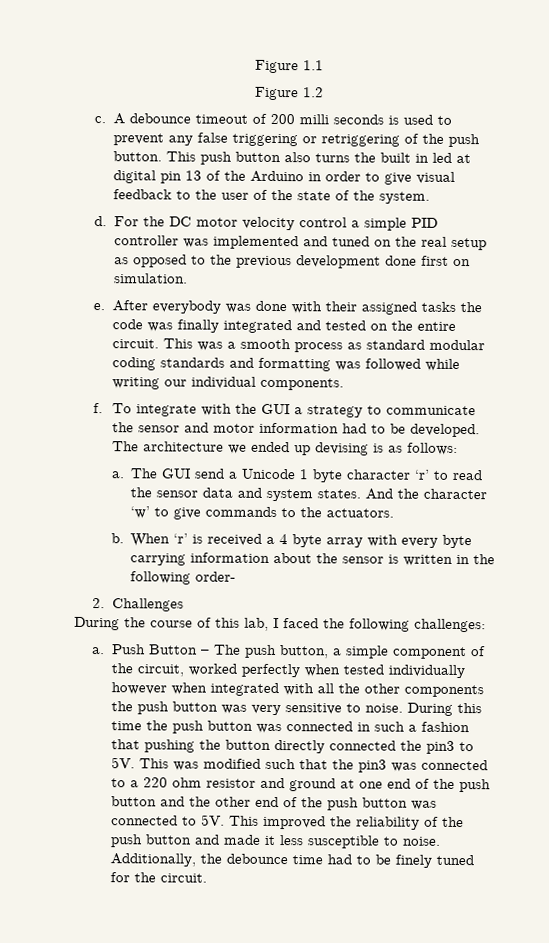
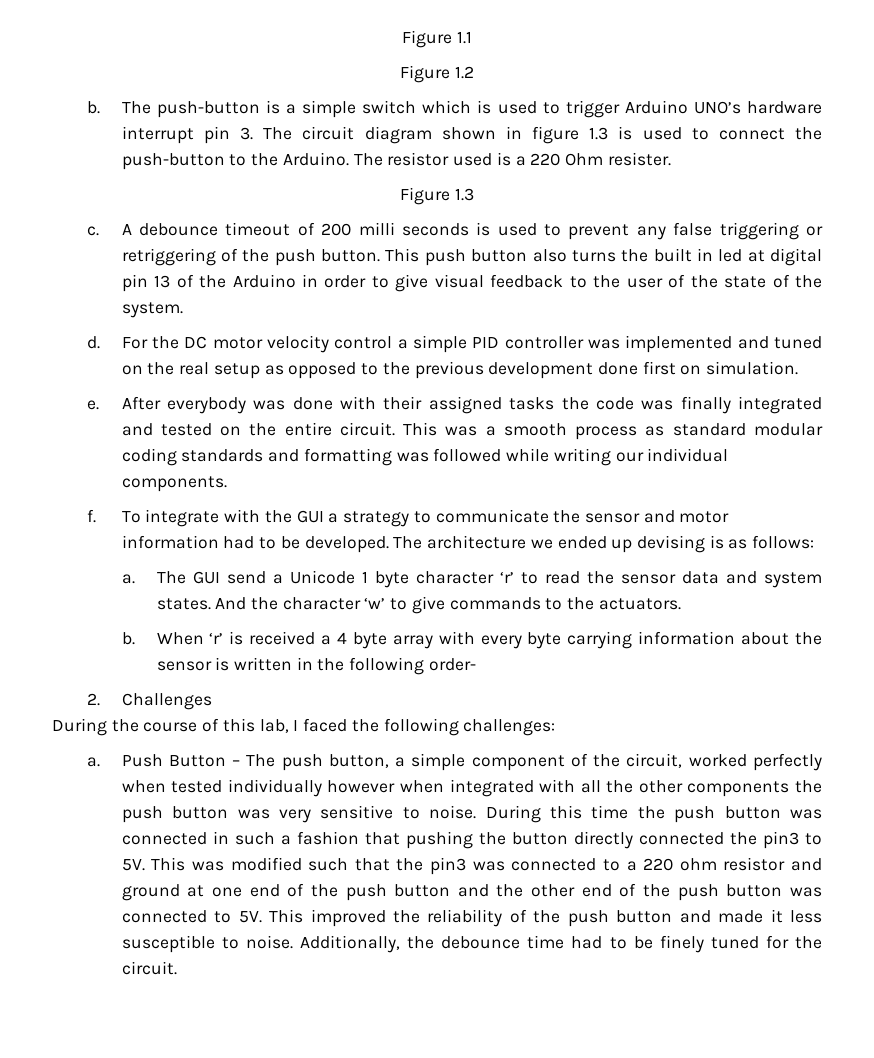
(324, 92) none -> [86,100,823,118] [121,126,822,144] [121,152,671,170] [400,187,474,205] // b. The push-button is a simple switch which is used to trigger Arduino UNO’s hardware interrupt pin 3. The circuit diagram shown in figure 1.3 is used to connect the push-button to the Arduino. The resistor used is a 220 Ohm resister. // Figure 1.3

